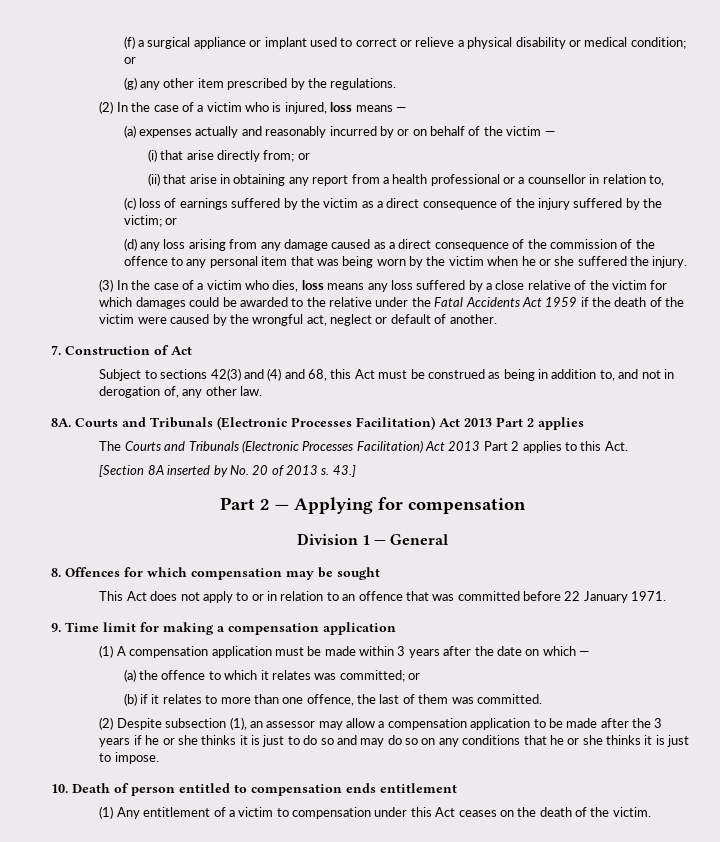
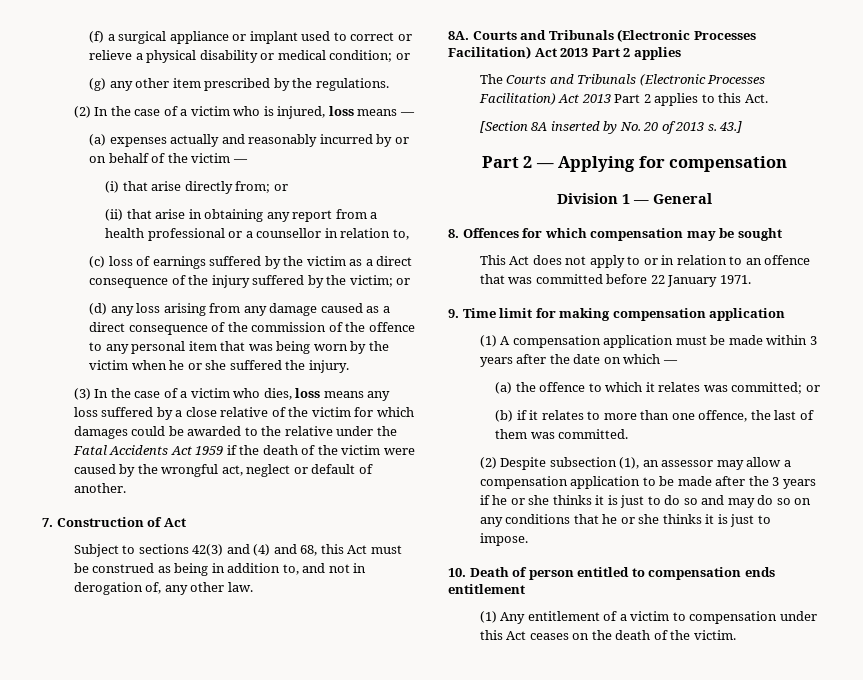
[217,626,225,632] a -> (611, 314) none

